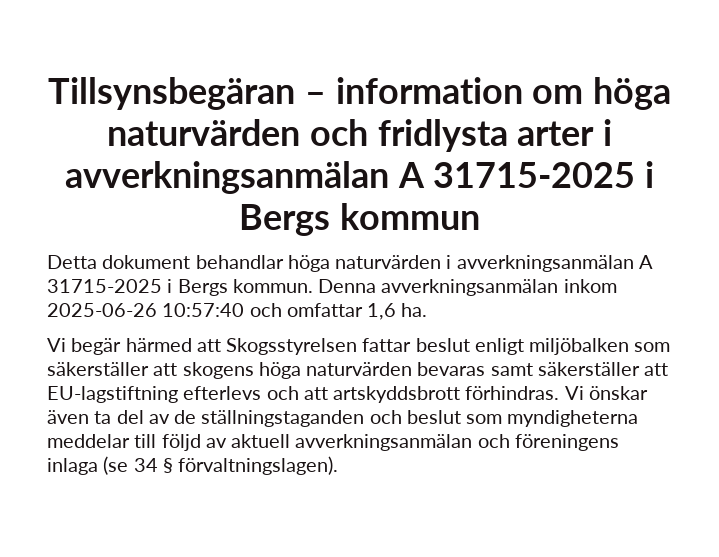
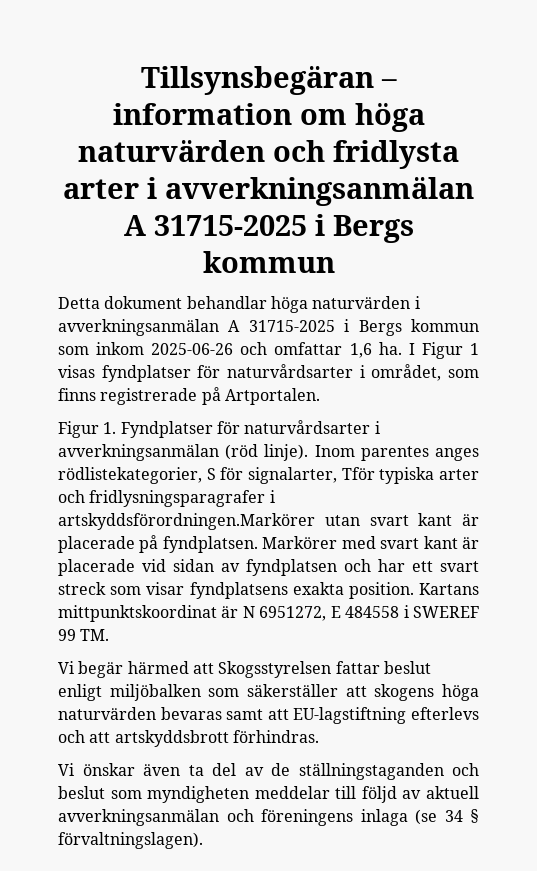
[232,279,559,296] kommun. Denna avverkningsanmälan -> [411,319,480,332] [58,346,89,355] kommun som
[162,303,245,317] 10:57:40 -> (234, 349) none
(428, 310) none -> [408,342,479,359] [58,364,480,382] [58,387,320,405] [58,420,380,438] [58,444,479,461] [58,467,480,484] [58,490,275,507] [58,513,479,530] [58,535,480,553] [58,559,479,576] [58,582,480,599] [58,605,479,622] [58,629,110,641] I Figur 1 visas fyndplatser för naturvårdsarter i området, som finns registrerade på Artportalen. // Figur 1. Fyndplatser för naturvårdsarter i avverkningsanmälan (röd linje). Inom parentes anges rödlistekategorier, S för signalarter, Tför typiska arter och fridlysningsparagrafer i artskyddsförordningen.Markörer utan svart kant är placerade på fyndplatsen. Markörer med svart kant är placerade vid sidan av fyndplatsen och har ett svart streck som visar fyndplatsens exakta position. Kartans mittpunktskoordinat är N 6951272, E 484558 i SWEREF 99 TM.
[537,362,640,376] säkerställer -> (264, 714) none
(560, 393) none -> (319, 736) //
[507,410,639,427] myndigheterna -> [147,786,250,803] myndigheten

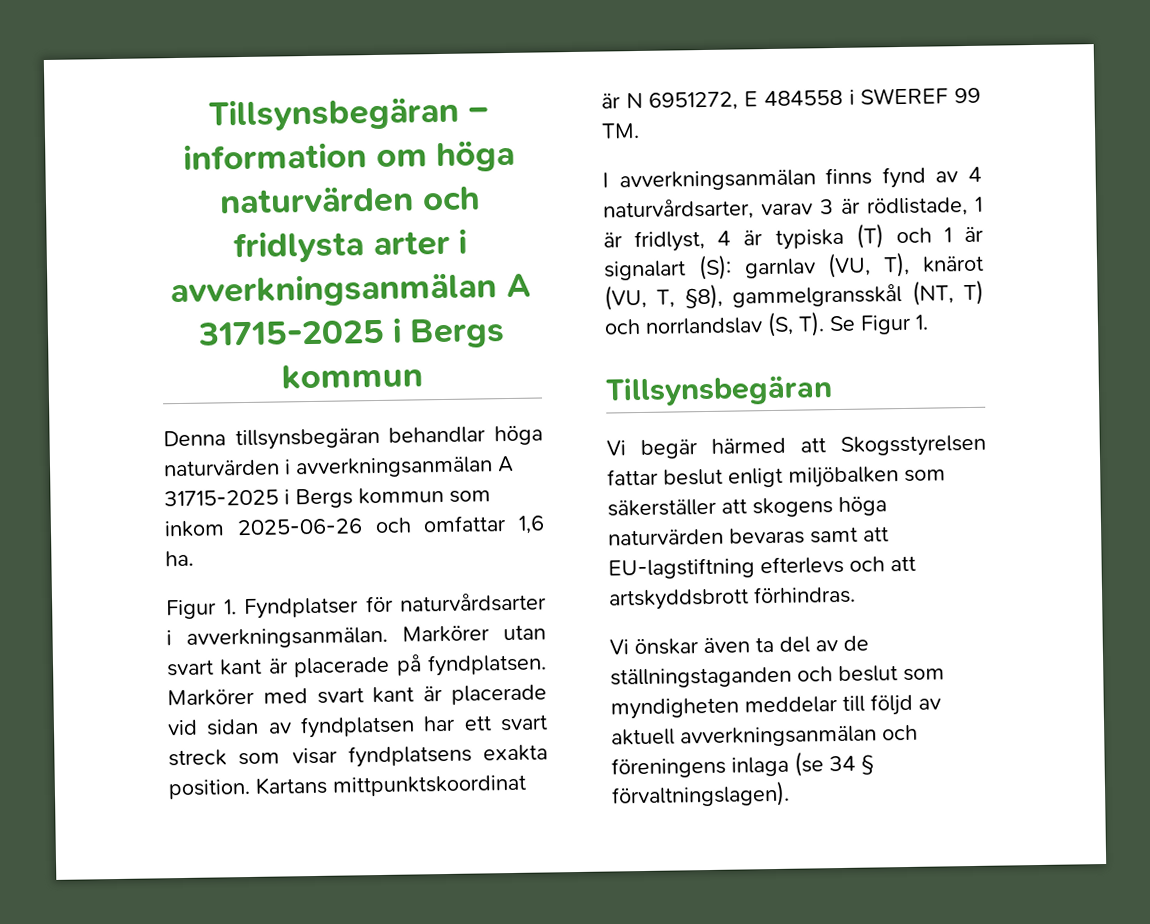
[58,296,183,309] Detta dokument -> [163,427,380,451] Denna tillsynsbegäran
[408,342,479,359] [58,364,480,382] [58,387,320,405] I Figur 1 visas fyndplatser för naturvårdsarter i området, som finns registrerade på Artportalen. -> (194, 558) none
[58,444,479,461] [58,467,480,484] [58,490,275,507] [58,513,315,530] avverkningsanmälan (röd linje). Inom parentes anges rödlistekategorier, S för signalarter, Tför typiska arter och fridlysningsparagrafer i artskyddsförordningen.Markörer -> [186,625,490,649] avverkningsanmälan. Markörer
[344,559,371,572] och -> (415, 727) none
(110, 635) none -> [602,166,982,192] [603,196,983,221] [603,223,984,253] [603,251,984,281] [604,279,984,311] [604,311,929,338] [605,375,833,407] // I avverkningsanmälan finns fynd av 4 naturvårdsarter, varav 3 är rödlistade, 1 är fridlyst, 4 är typiska (T) och 1 är signalart (S): garnlav (VU, T), knärot (VU, T, §8), gammelgransskål (NT, T) och norrlandslav (S, T). Se Figur 1. // Tillsynsbegäran

